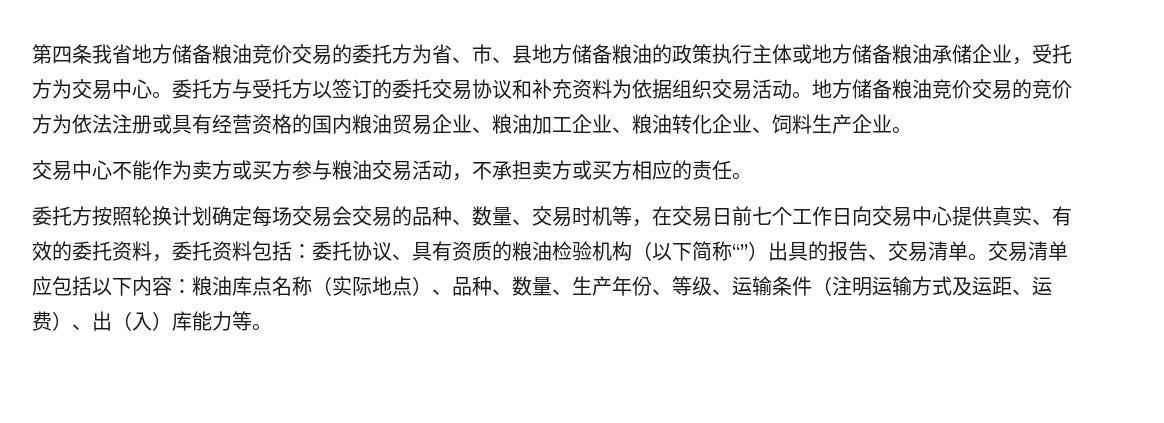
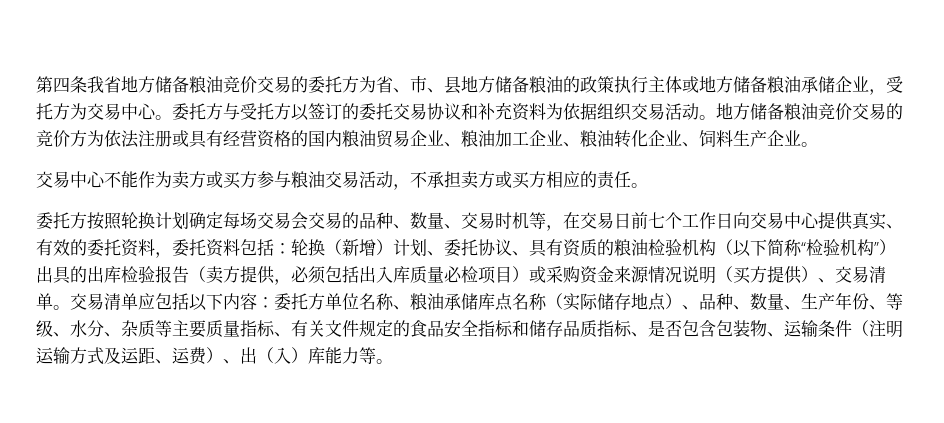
(312, 251) none -> [291,239,444,257] 轮换（新增）计划、
[732,241,868,261] “”）出具的报告 -> [801,239,896,256] [36,266,818,285] “检验机构”）出具的出库检验报告（卖方提供，必须包括出入库质量必检项目）或采购资金来源情况说明（买方提供）
[192,276,232,296] 粮油 -> [274,293,478,311] 委托方单位名称、粮油承储
(372, 286) none -> [597,293,631,310] 储存
(732, 292) none -> [70,320,784,338] 水分、杂质等主要质量指标、有关文件规定的食品安全指标和储存品质指标、是否包含包装物、

